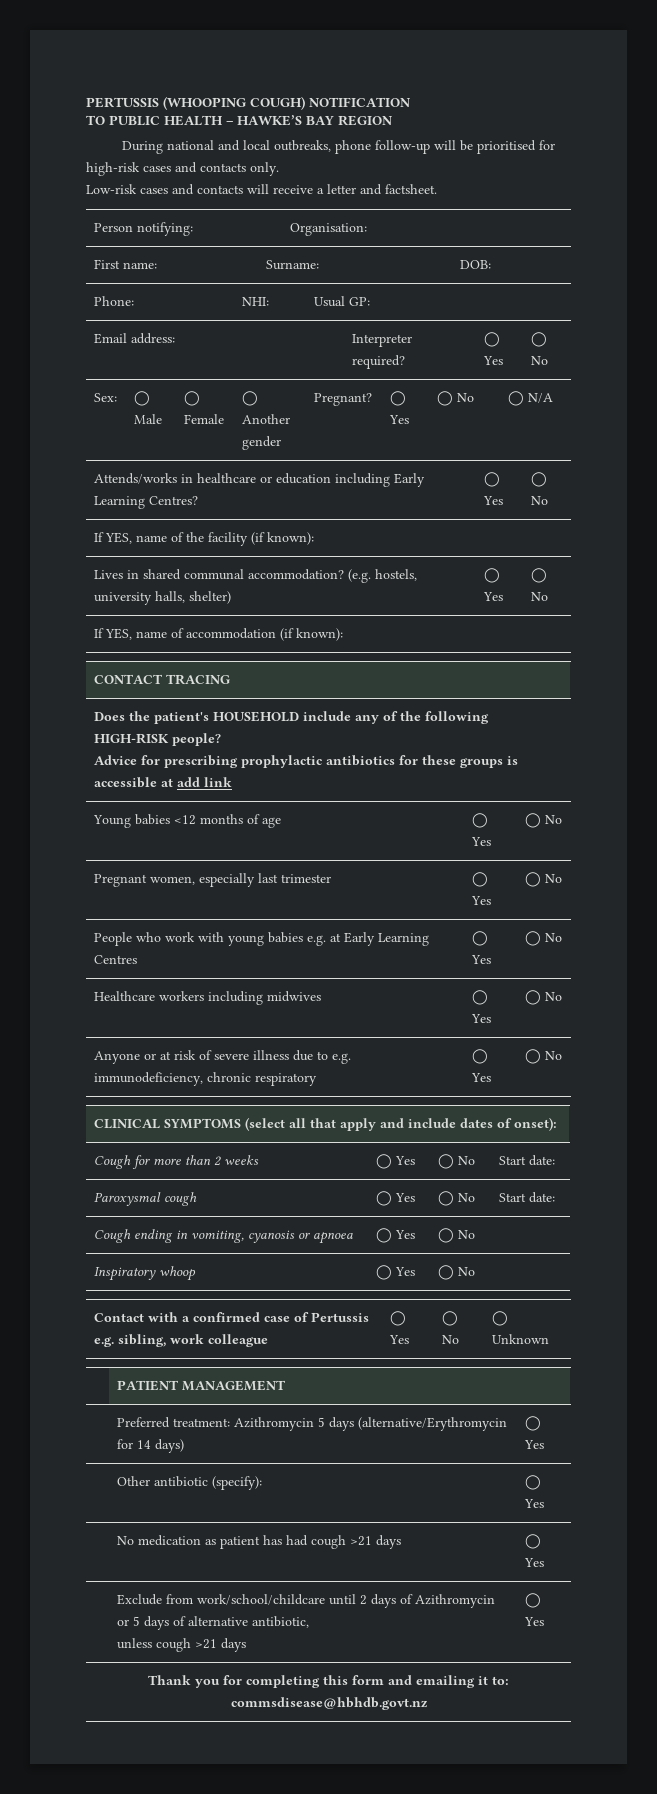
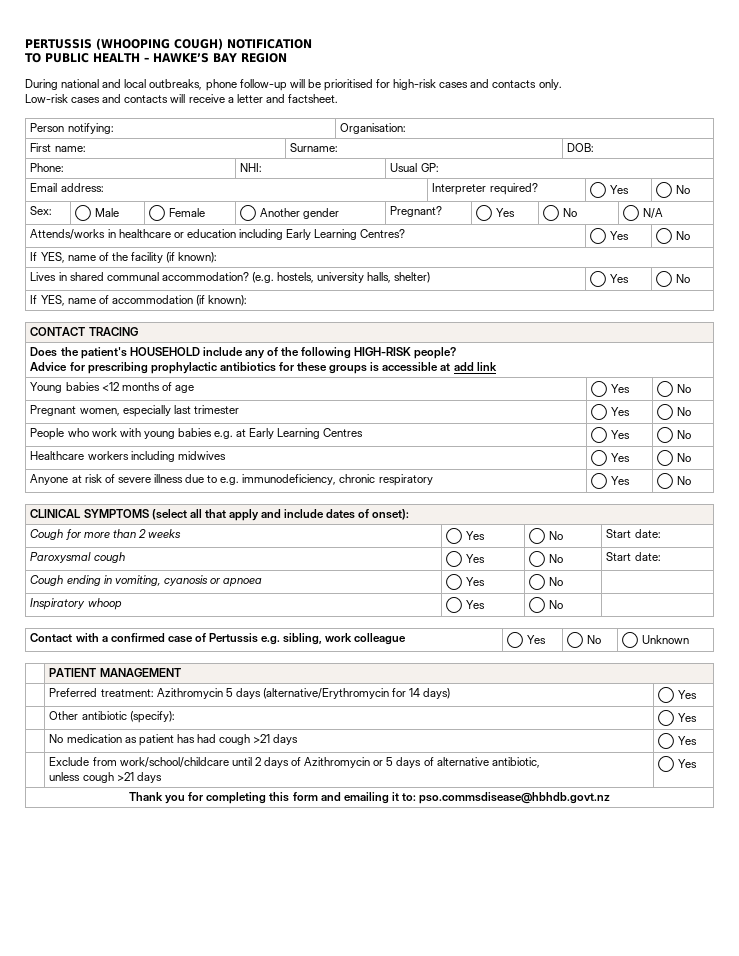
[144,1053,157,1060] or -> (69, 479) none
[230,1697,427,1710] commsdisease@hbhdb.govt.nz -> [419,792,611,804] pso.commsdisease@hbhdb.govt.nz

